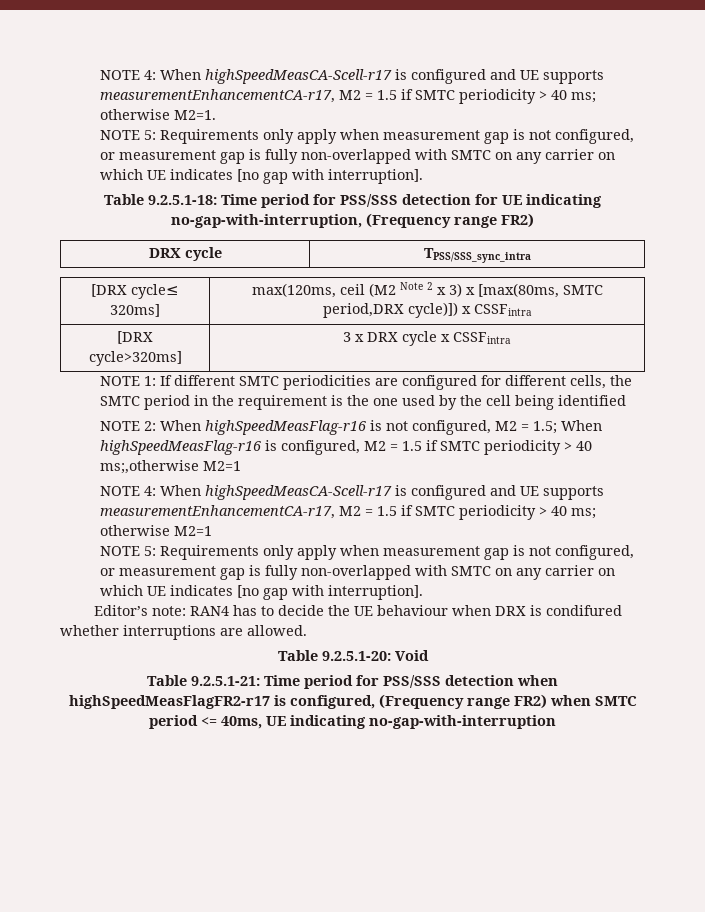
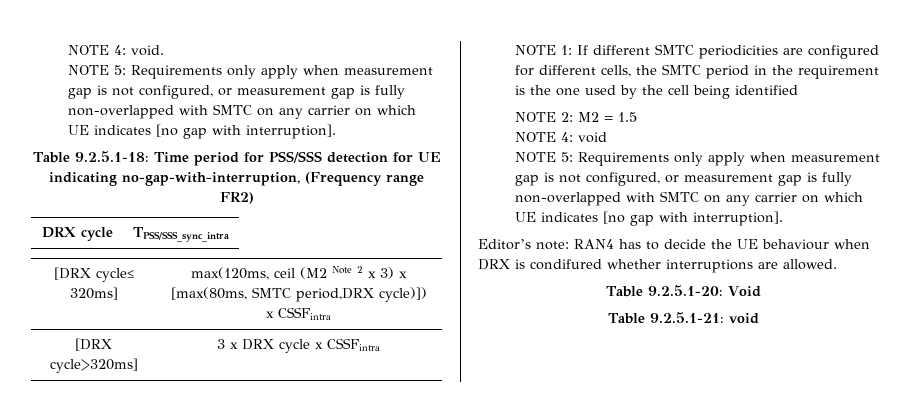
[99,69,604,84] [99,89,596,104] [99,109,216,120] NOTE 4: When highSpeedMeasCA-Scell-r17 is configured and UE supports measurementEnhancementCA-r17, M2 = 1.5 if SMTC periodicity > 40 ms; otherwise M2=1. -> [68,45,165,56] NOTE 4: void.
[159,420,602,435] [99,440,592,455] [99,460,241,474] [99,485,604,500] [99,505,596,520] [99,525,212,536] When highSpeedMeasFlag-r16 is not configured, M2 = 1.5; When highSpeedMeasFlag-r16 is configured, M2 = 1.5 if SMTC periodicity > 40 ms;,otherwise M2=1 // NOTE 4: When highSpeedMeasCA-Scell-r17 is configured and UE supports measurementEnhancementCA-r17, M2 = 1.5 if SMTC periodicity > 40 ms; otherwise M2=1 -> [578,112,638,122] [515,132,608,143] M2 = 1.5 // NOTE 4: void
[264,675,558,689] [68,694,637,709] [149,715,556,729] Time period for PSS/SSS detection when highSpeedMeasFlagFR2-r17 is configured, (Frequency range FR2) when SMTC period <= 40ms, UE indicating no-gap-with-interruption -> [728,313,759,324] void

